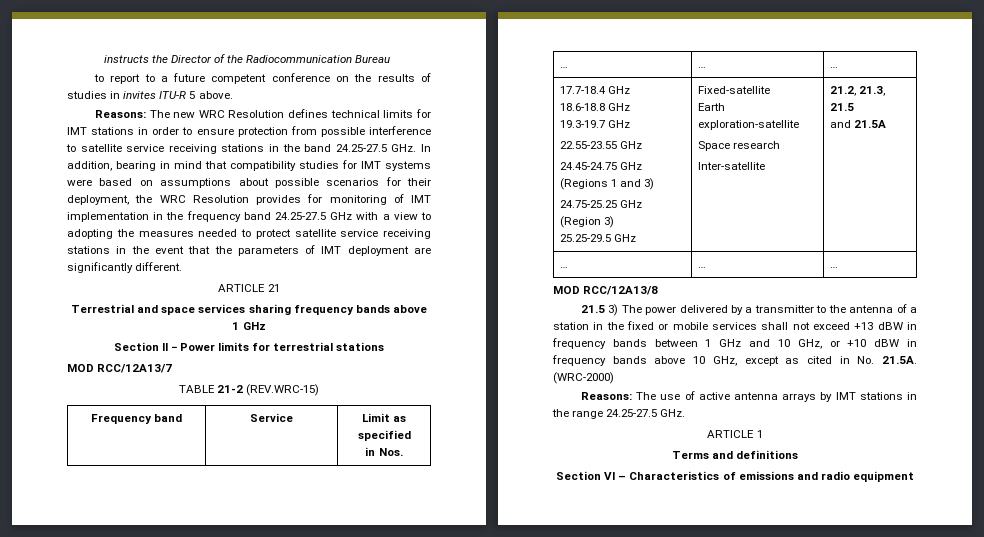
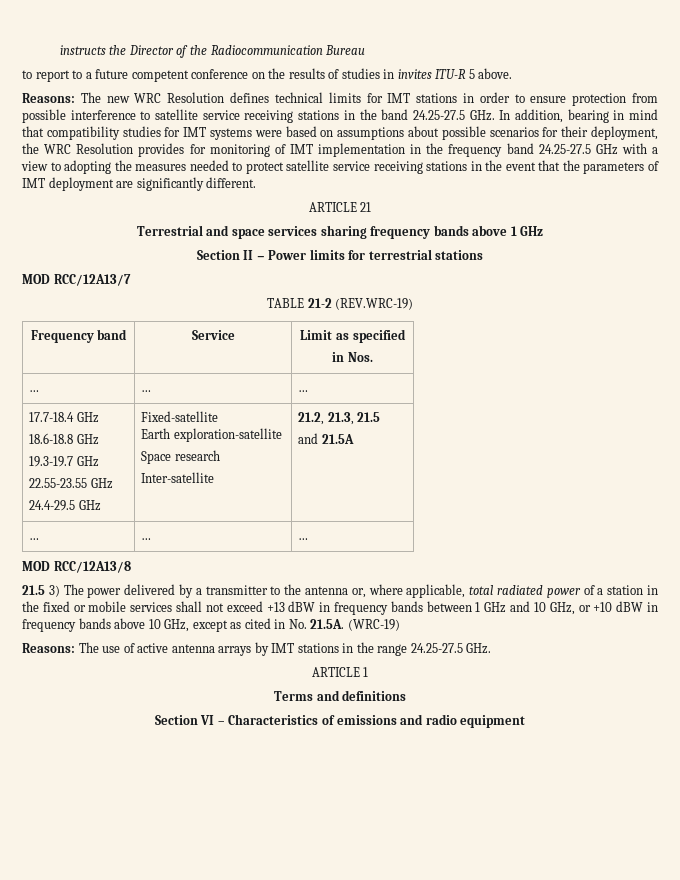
[246,384,320,396] (REV.WRC-15) -> [335,298,414,310] (REV.WRC-19)
[559,162,642,170] [559,178,655,190] [559,200,642,208] [559,216,614,228] [559,234,611,242] 24.45-24.75 GHz (Regions 1 and 3) // 24.75-25.25 GHz (Region 3) // 25.25-29.5 -> [29,500,76,511] 24.4-29.5
(894, 309) none -> [351,584,581,598] or, where applicable, total radiated power
[553,372,614,384] (WRC-2000) -> [347,619,400,631] (WRC-19)

